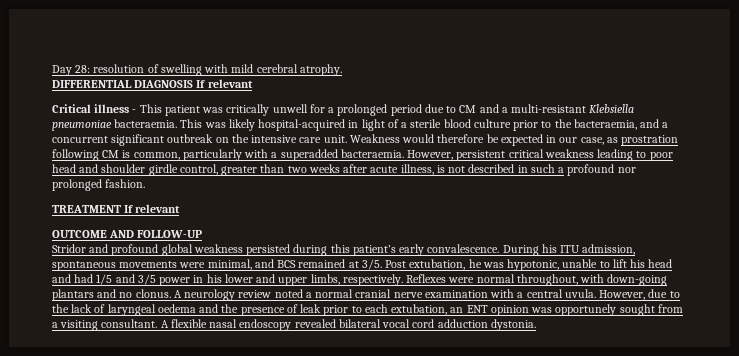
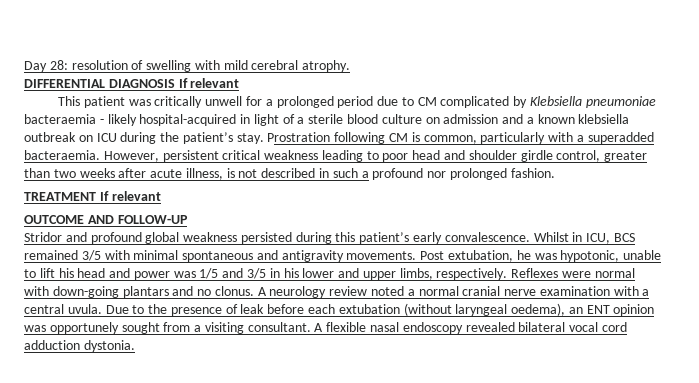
[52,104,137,113] Critical illness - -> (240, 83) none
[479,104,635,113] [52,119,226,131] and a multi-resistant Klebsiella pneumoniae bacteraemia. This was -> [440,96,656,108] [24,114,104,124] complicated by Klebsiella pneumoniae bacteraemia -
[513,119,669,131] [52,134,679,146] prior to the bacteraemia, and a concurrent significant outbreak on the intensive care unit. Weakness would therefore be expected in our case, as prostration -> [425,114,630,124] [24,132,331,144] on admission and a known klebsiella outbreak on ICU during the patient’s stay. Prostration
[502,244,636,256] [52,259,382,271] During his ITU admission, spontaneous movements were minimal, and BCS remained at 3/5. -> [533,232,635,244] [24,250,417,262] Whilst in ICU, BCS remained 3/5 with minimal spontaneous and antigravity movements.
[74,274,94,283] had -> [133,271,196,280] power was
[159,277,191,286] power -> (267, 273) none
[516,274,578,286] throughout, -> (635, 273) none
[599,289,680,300] [52,304,448,316] However, due to the lack of laryngeal oedema and the presence of leak prior to each extubation, -> [105,303,566,316] Due to the presence of leak before each extubation (without laryngeal oedema),

